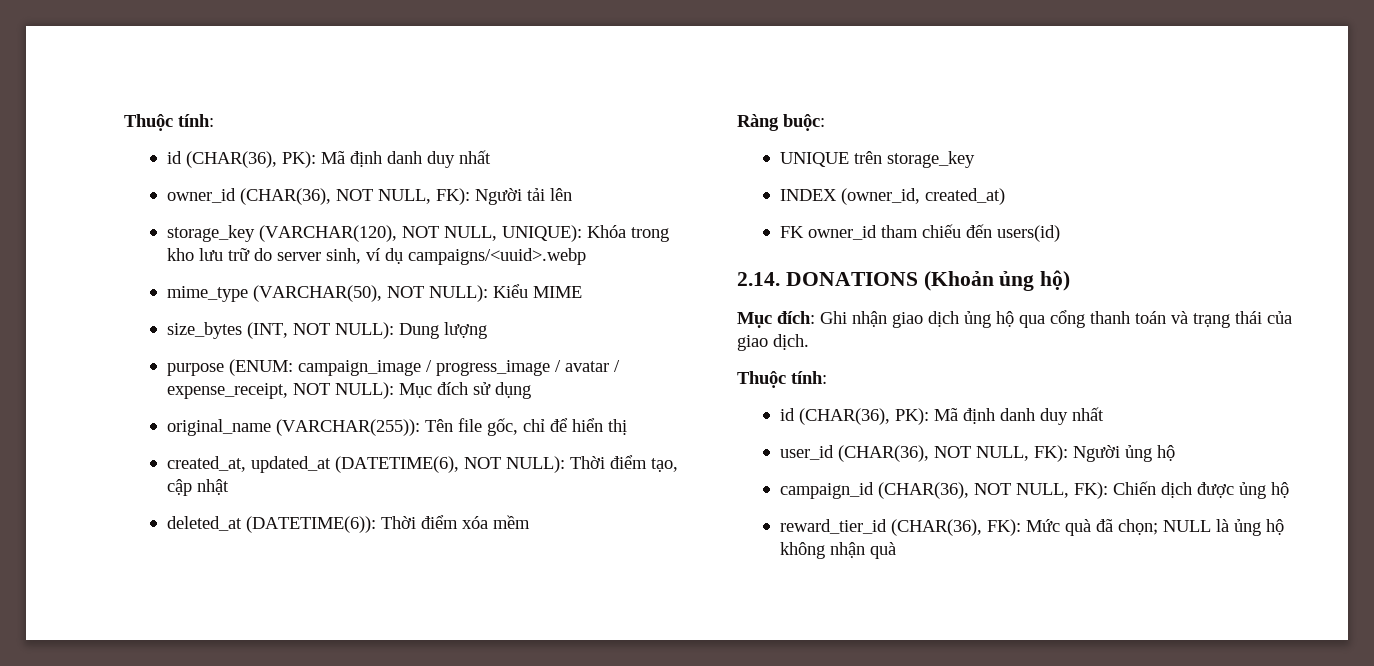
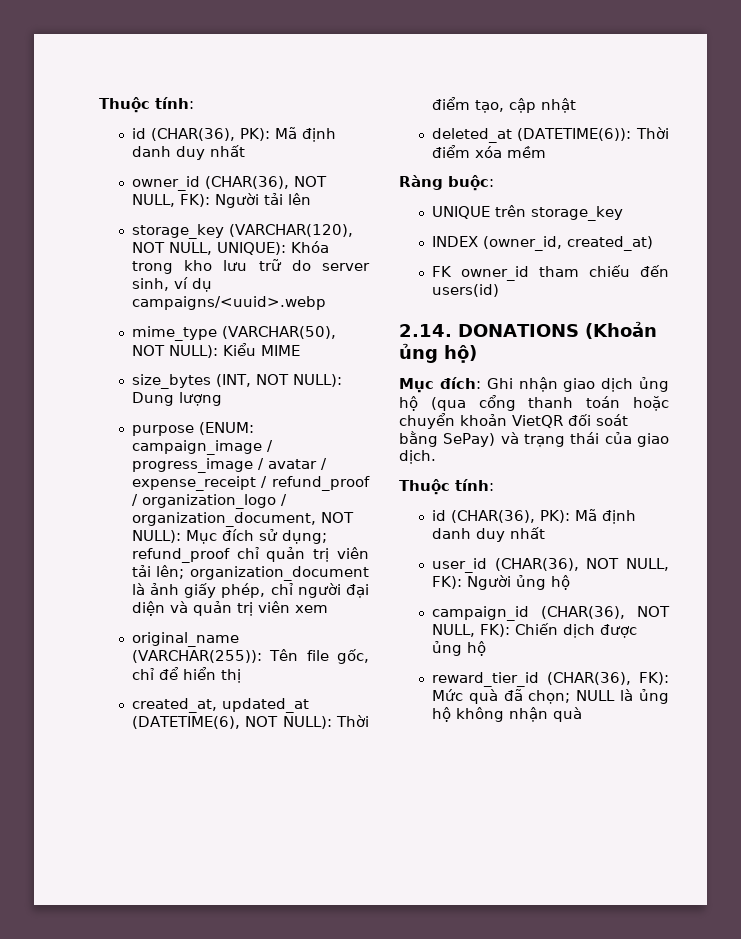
[166,383,288,399] expense_receipt, -> [131,476,370,491] [131,494,287,509] [131,512,316,527] expense_receipt / refund_proof / organization_logo / organization_document,
[494,382,531,399] dụng -> [281,530,327,544] [131,547,370,563] [131,565,369,581] [131,583,369,598] [131,601,328,616] dụng; refund_proof chỉ quản trị viên tải lên; organization_document là ảnh giấy phép, chỉ người đại diện và quản trị viên xem
[1019,315,1045,328] qua -> [430,397,466,411] (qua
(1166, 317) none -> [633,396,669,411] [399,413,628,429] [399,431,496,447] hoặc chuyển khoản VietQR đối soát bằng SePay)

